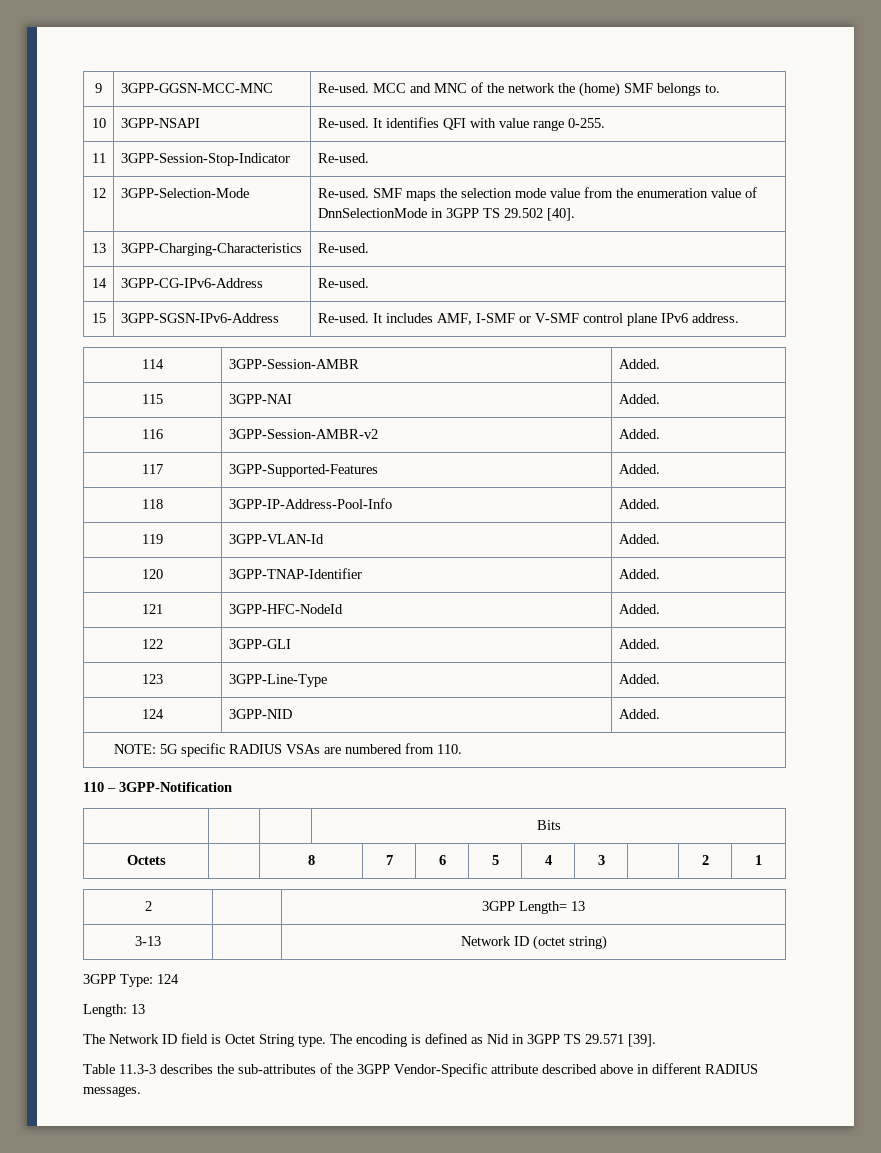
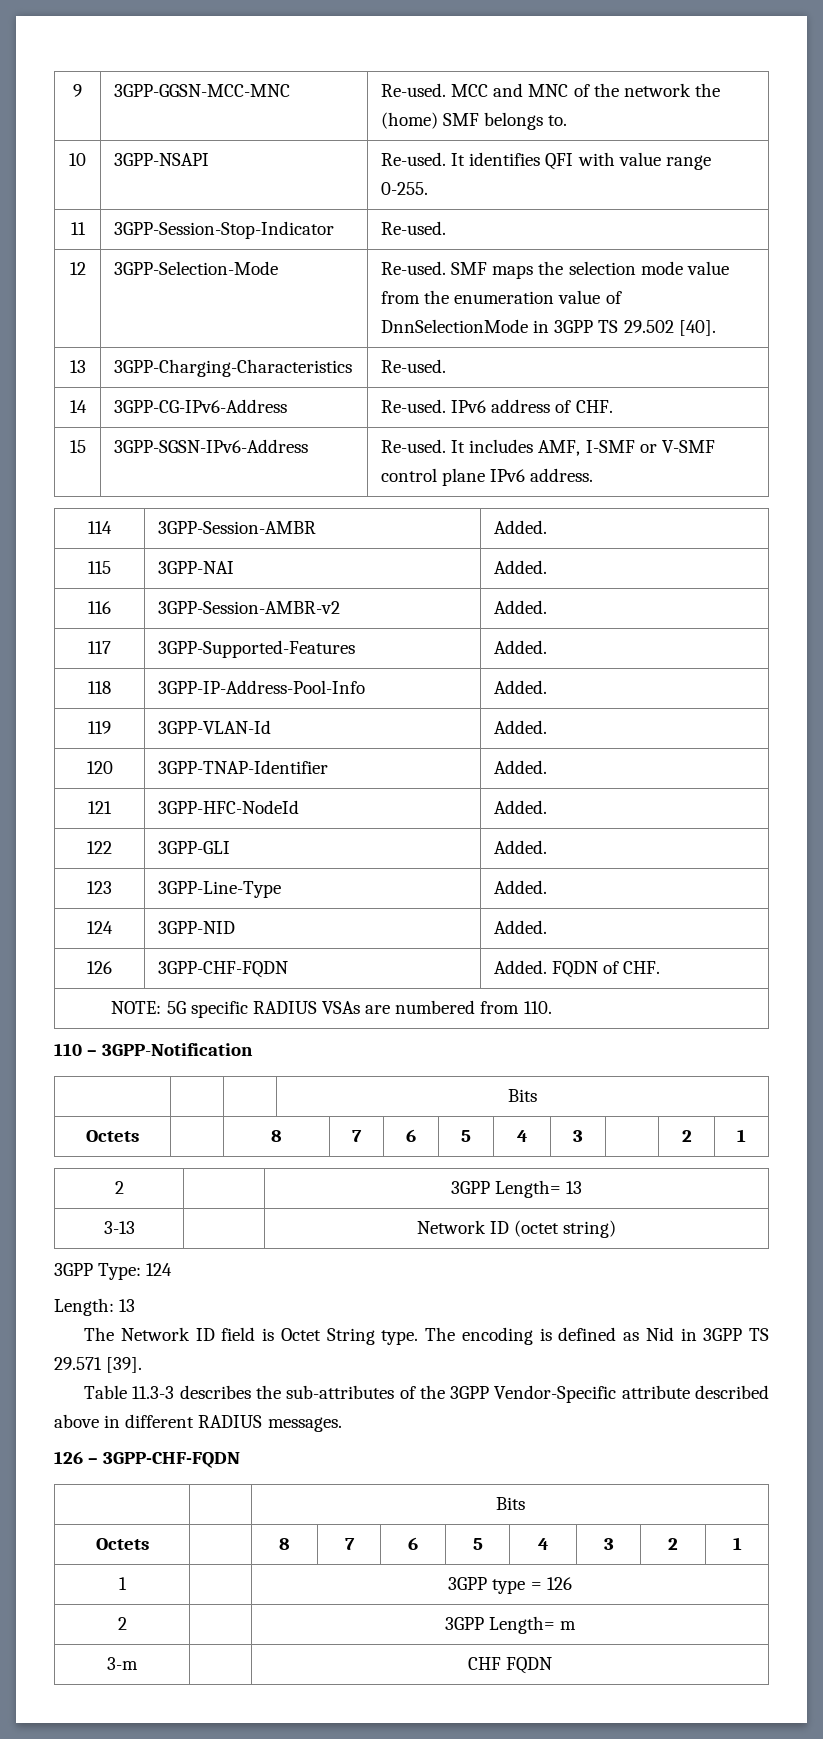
(369, 283) none -> [451,399,613,413] IPv6 address of CHF.
(660, 714) none -> [87,961,112,974] [158,961,289,978] [494,960,661,978] // 126 | 3GPP-CHF-FQDN | Added. FQDN of CHF.
(141, 1091) none -> [54,1451,241,1468] [495,1497,525,1510] [95,1538,149,1550] [279,1538,290,1550] [344,1538,355,1550] [408,1537,418,1550] [472,1538,483,1550] [537,1538,549,1550] [603,1538,614,1550] [668,1538,678,1550] [732,1537,742,1550] [118,1577,127,1590] [448,1577,572,1594] [117,1617,127,1630] [444,1616,577,1634] [107,1657,138,1670] [467,1657,553,1674] // 126 – 3GPP-CHF-FQDN // | | Bits // Octets | | 8 | 7 | 6 | 5 | 4 | 3 | 2 | 1 // 1 | | 3GPP type = 126 // 2 | | 3GPP Length= m // 3-m | | CHF FQDN

